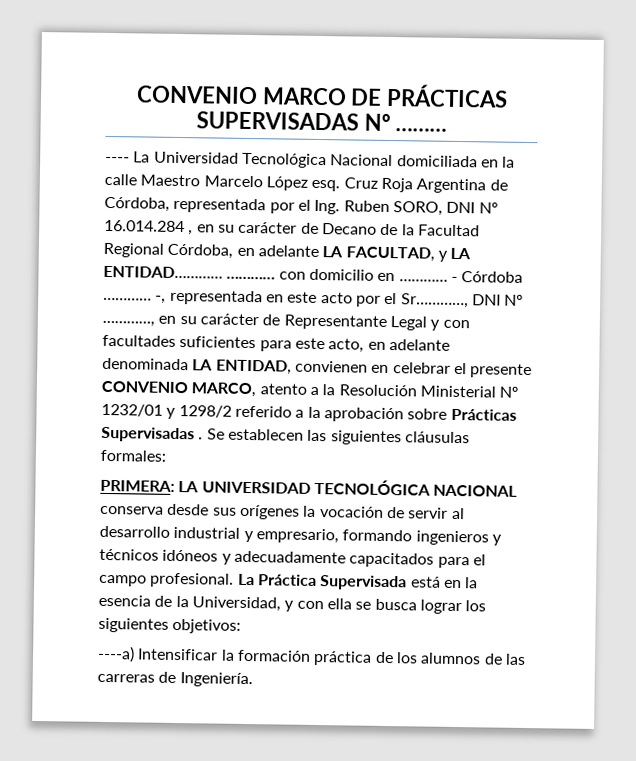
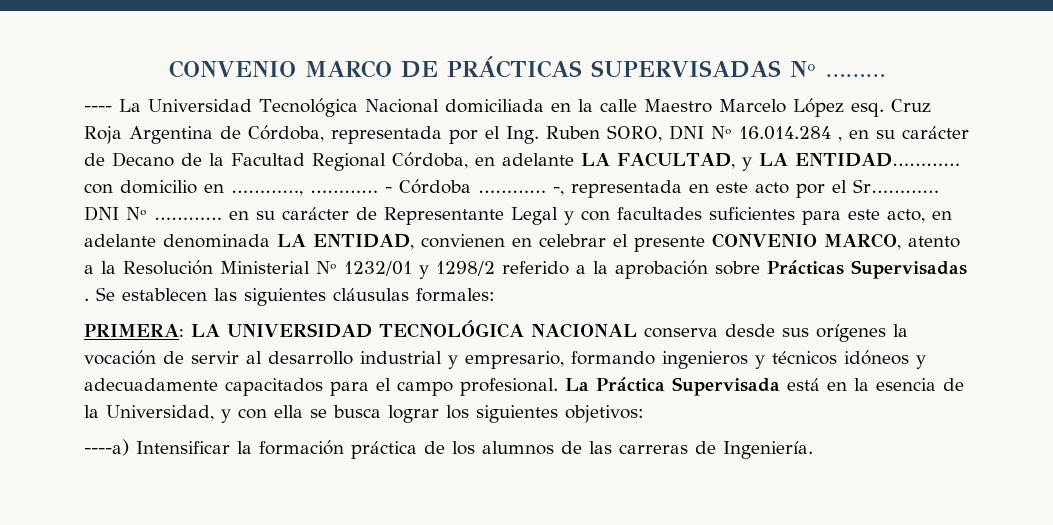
[226,276,276,280] ………… -> (960, 160) none
(396, 277) none -> [231,190,303,196] …………,
[400,293,524,309] [102,320,155,327] Sr…………, DNI Nº …………, -> [853,179,939,193] [84,206,222,221] Sr………… DNI Nº …………

